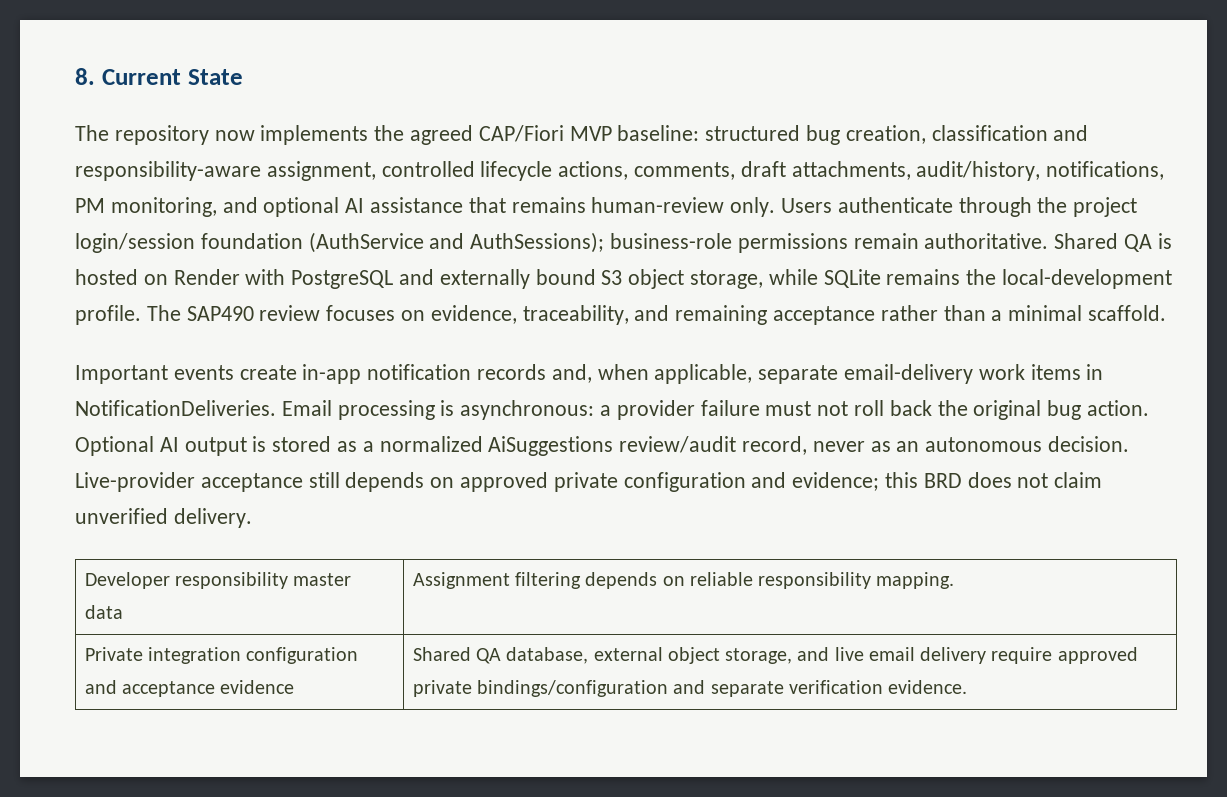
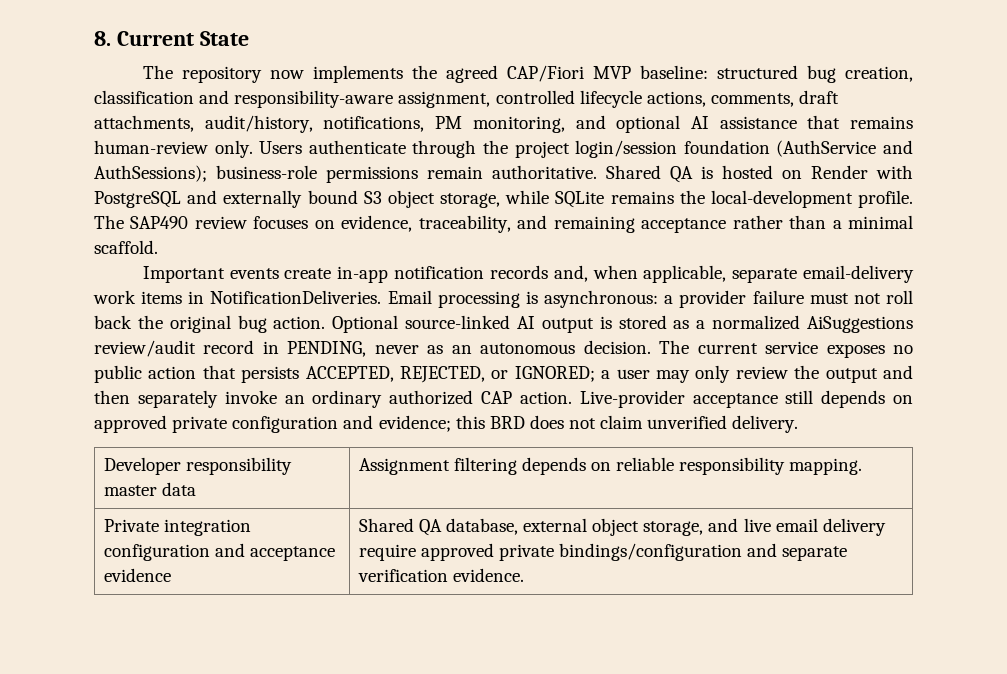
(154, 446) none -> [405,315,511,329] source-linked
[742,436,808,455] record, -> [203,340,367,357] record in PENDING,
(1130, 444) none -> [659,340,913,358] [94,365,913,383] [94,390,572,408] The current service exposes no public action that persists ACCEPTED, REJECTED, or IGNORED; a user may only review the output and then separately invoke an ordinary authorized CAP action.

